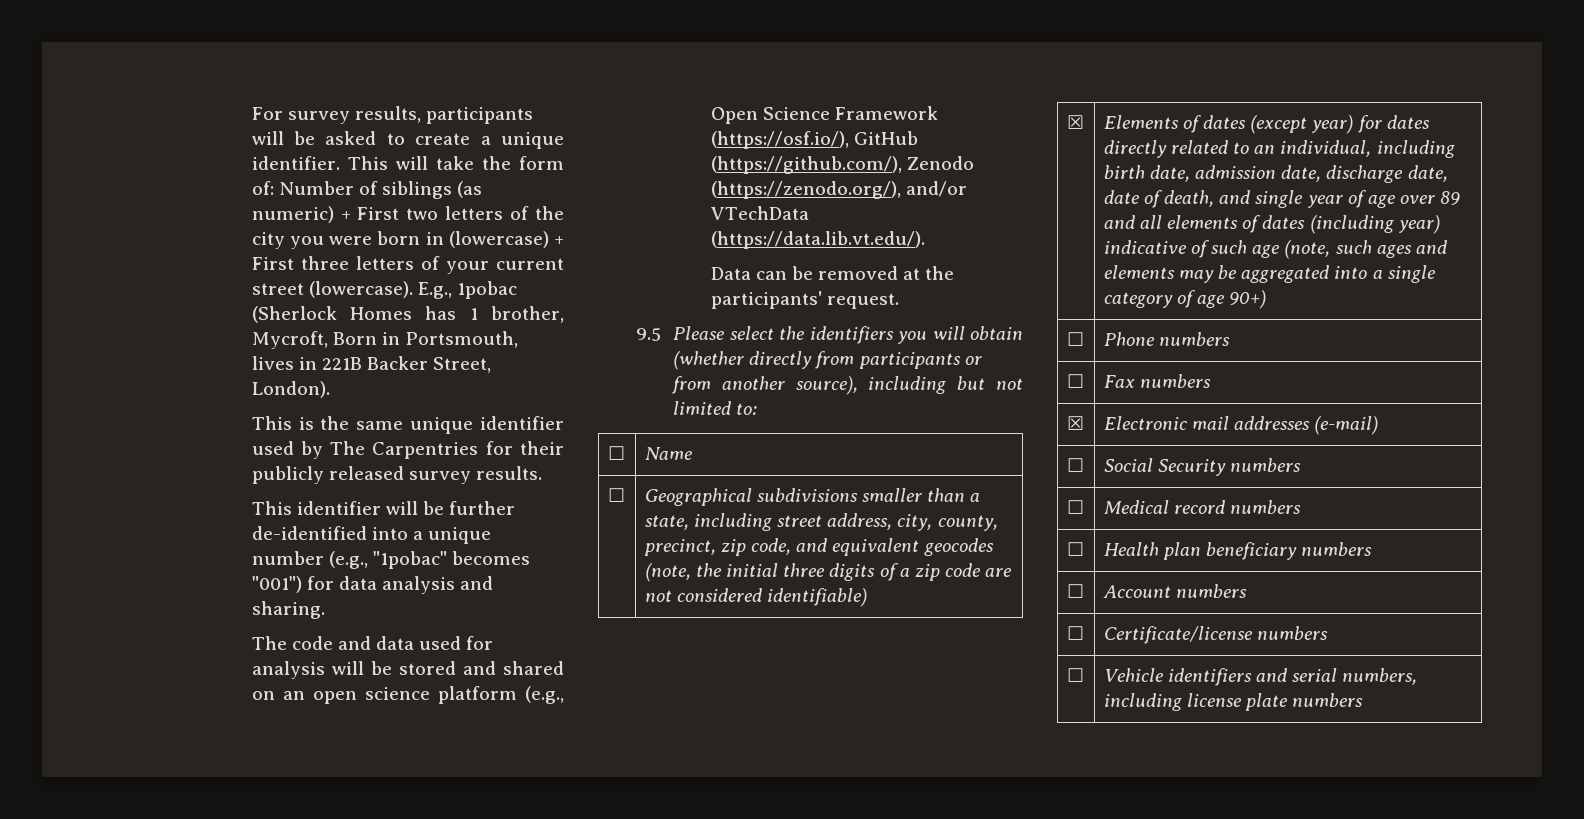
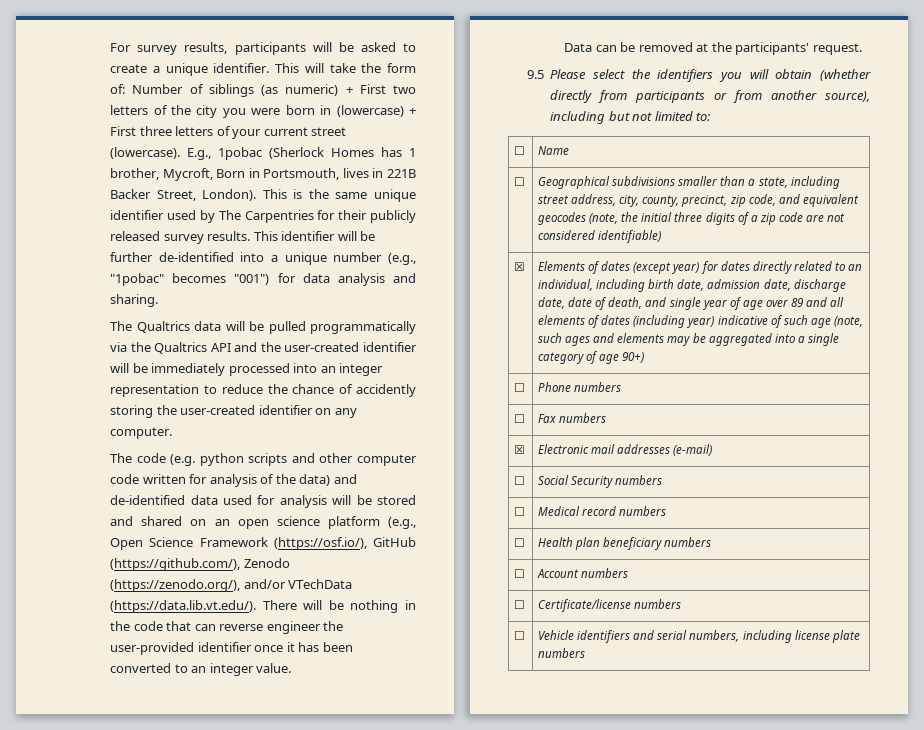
(330, 389) // -> (257, 195) none
(543, 473) // -> (251, 236) none
[291,636,371,650] code and -> [136,321,416,334] [110,342,417,354] [110,363,384,376] [110,384,416,397] [110,405,357,418] [110,427,173,439] [110,453,417,466] [110,474,357,487] [110,495,186,505] Qualtrics data will be pulled programmatically via the Qualtrics API and the user-created identifier will be immediately processed into an integer representation to reduce the chance of accidently storing the user-created identifier on any computer. // The code (e.g. python scripts and other computer code written for analysis of the data) and de-identified
(925, 240) none -> [262,600,417,613] [110,621,344,634] [110,642,353,655] [110,663,292,676] There will be nothing in the code that can reverse engineer the user-provided identifier once it has been converted to an integer value.

